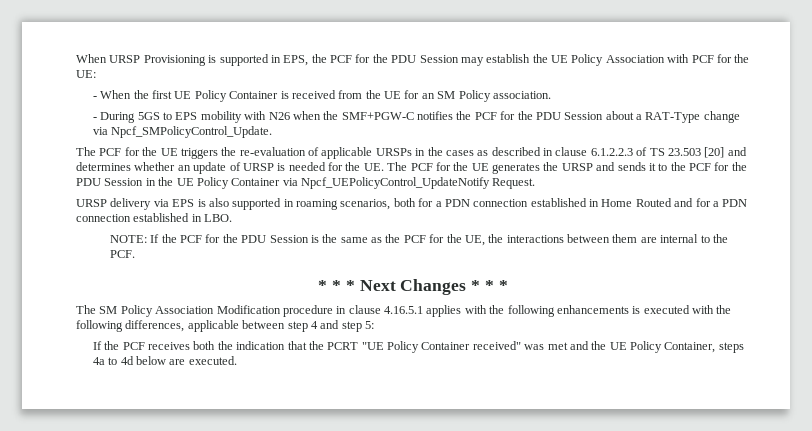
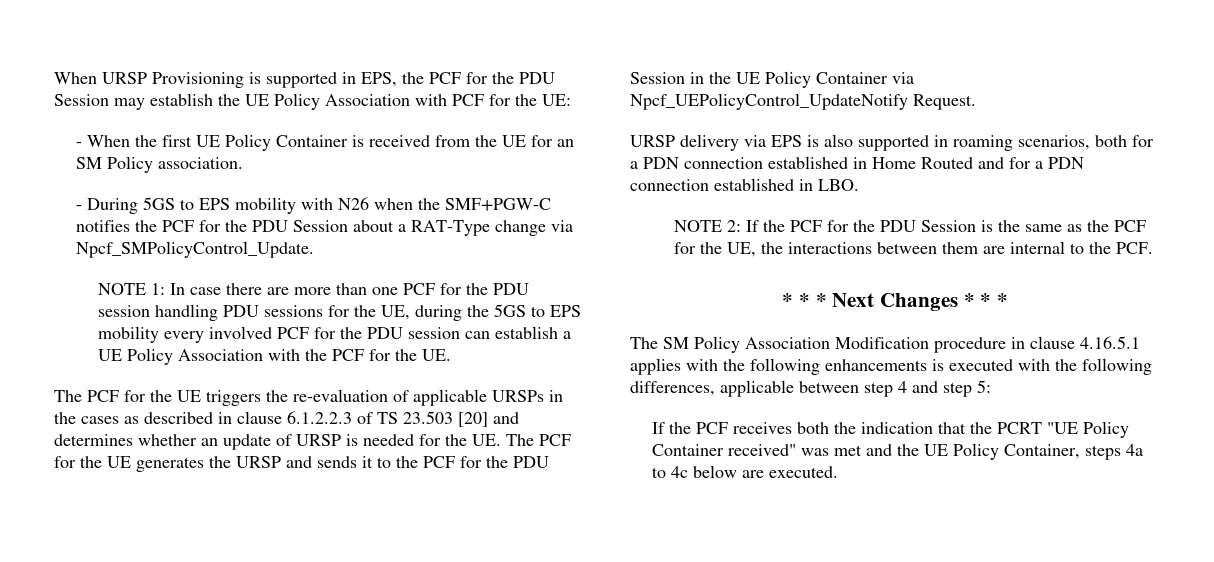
(273, 132) none -> [98,283,530,295] [98,304,582,321] [98,326,572,343] [98,348,452,365] // NOTE 1: In case there are more than one PCF for the PDU session handling PDU sessions for the UE, during the 5GS to EPS mobility every involved PCF for the PDU session can establish a UE Policy Association with the PCF for the UE.
[109,235,147,243] NOTE: -> [674,220,742,232] NOTE 2:
[120,356,134,365] 4d -> [671,466,689,478] 4c

